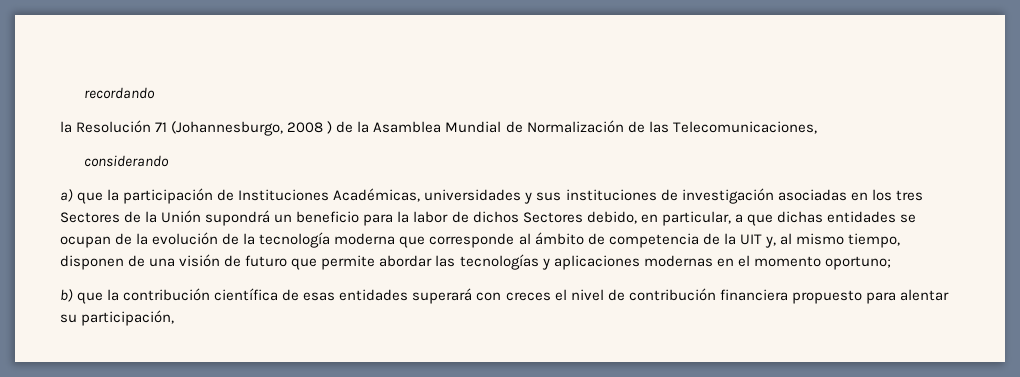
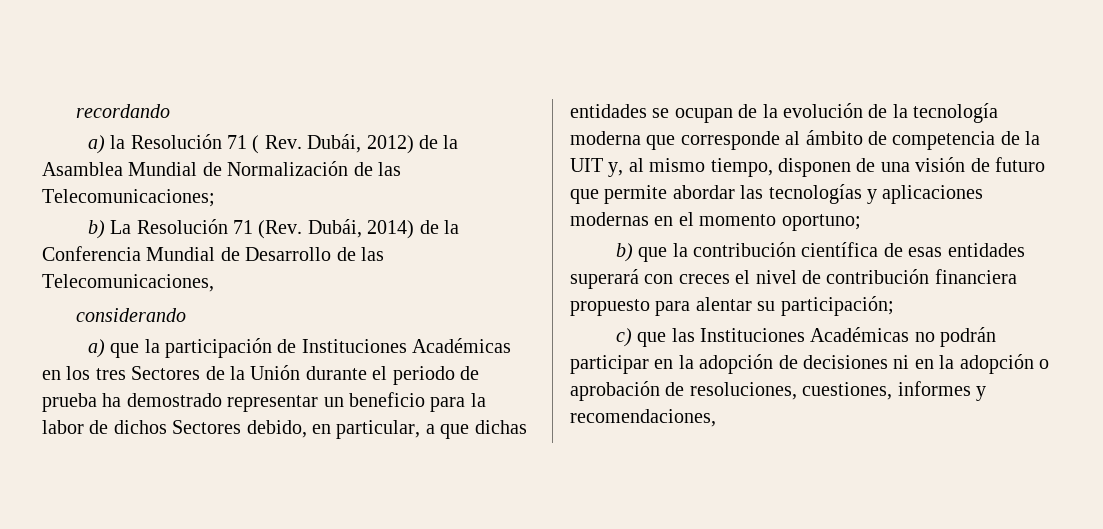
(155, 93) none -> [87,135,105,154] a)
[171,121,333,136] (Johannesburgo, 2008 ) -> [252,134,414,154] ( Rev. Dubái, 2012)
(669, 127) none -> [42,189,215,207] [87,219,459,239] [42,246,384,261] Telecomunicaciones; // b) La Resolución 71 (Rev. Dubái, 2014) de la Conferencia Mundial de Desarrollo de las
[333,188,847,204] Académicas, universidades y sus instituciones de investigación asociadas -> [412,338,512,353] Académicas
[205,210,271,226] supondrá -> [305,366,479,385] [42,393,319,412] durante el periodo de prueba ha demostrado representar
[81,310,175,326] participación, -> [780,296,894,316] [615,327,997,347] [570,354,1049,374] [570,381,986,401] [570,409,716,427] participación; // c) que las Instituciones Académicas no podrán participar en la adopción de decisiones ni en la adopción o aprobación de resoluciones, cuestiones, informes y recomendaciones,

